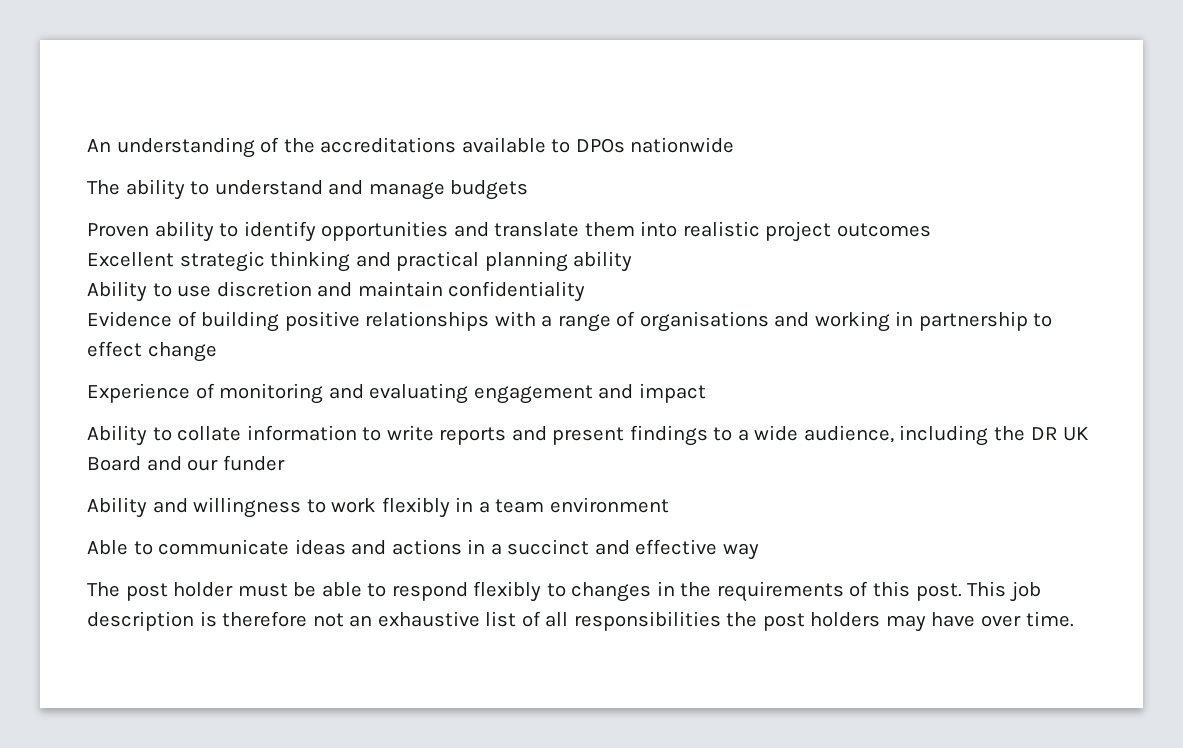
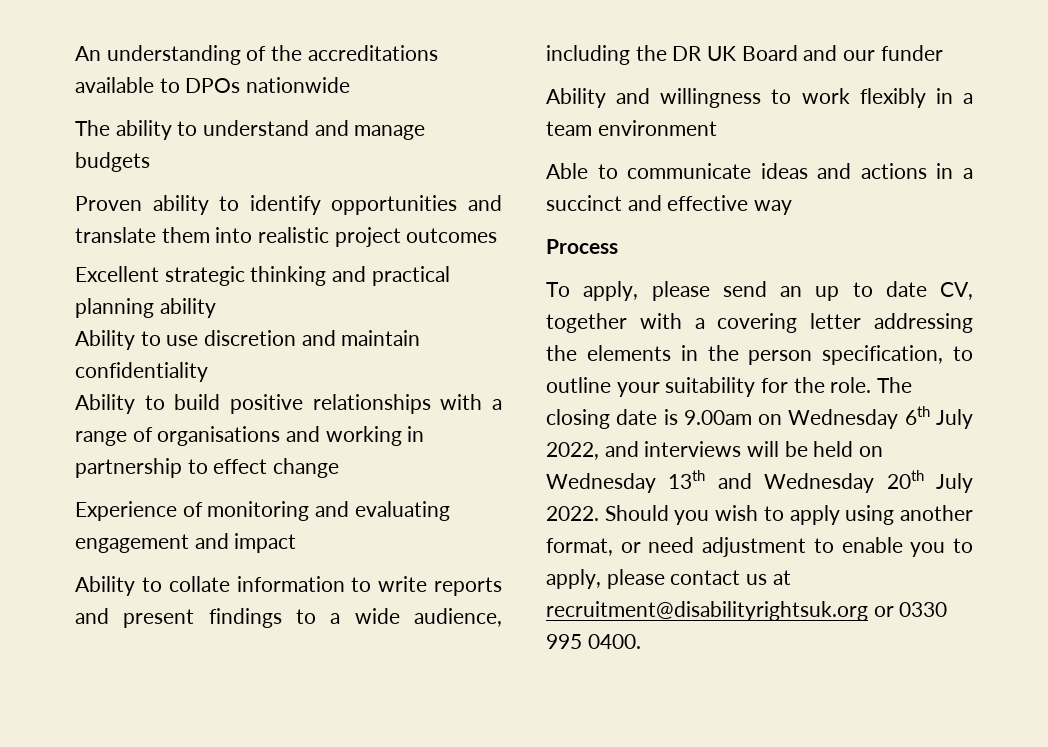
[87,311,280,332] Evidence of building -> [75,394,221,414] Ability to build
[87,581,1041,602] [87,611,1074,632] The post holder must be able to respond flexibly to changes in the requirements of this post. This job description is therefore not an exhaustive list of all responsibilities the post holders may have over time. -> [546,239,618,254] [546,281,973,301] [546,313,973,333] [546,345,973,365] [546,377,913,397] [546,406,973,429] [546,441,884,460] [546,470,973,493] [546,505,973,525] [546,537,973,557] [546,569,791,589] [546,601,948,621] [546,634,641,649] Process // To apply, please send an up to date CV, together with a covering letter addressing the elements in the person specification, to outline your suitability for the role. The closing date is 9.00am on Wednesday 6th July 2022, and interviews will be held on Wednesday 13th and Wednesday 20th July 2022. Should you wish to apply using another format, or need adjustment to enable you to apply, please contact us at recruitment@disabilityrightsuk.org or 0330 995 0400.

